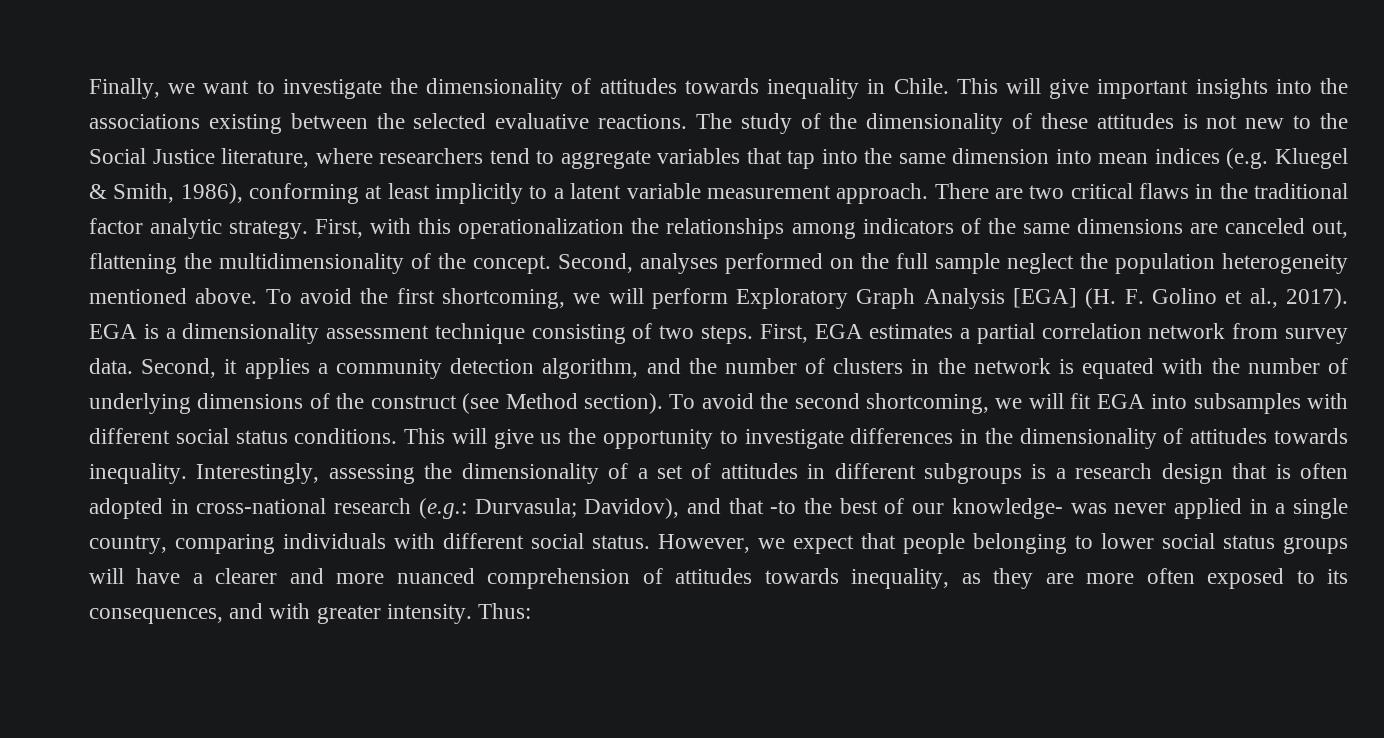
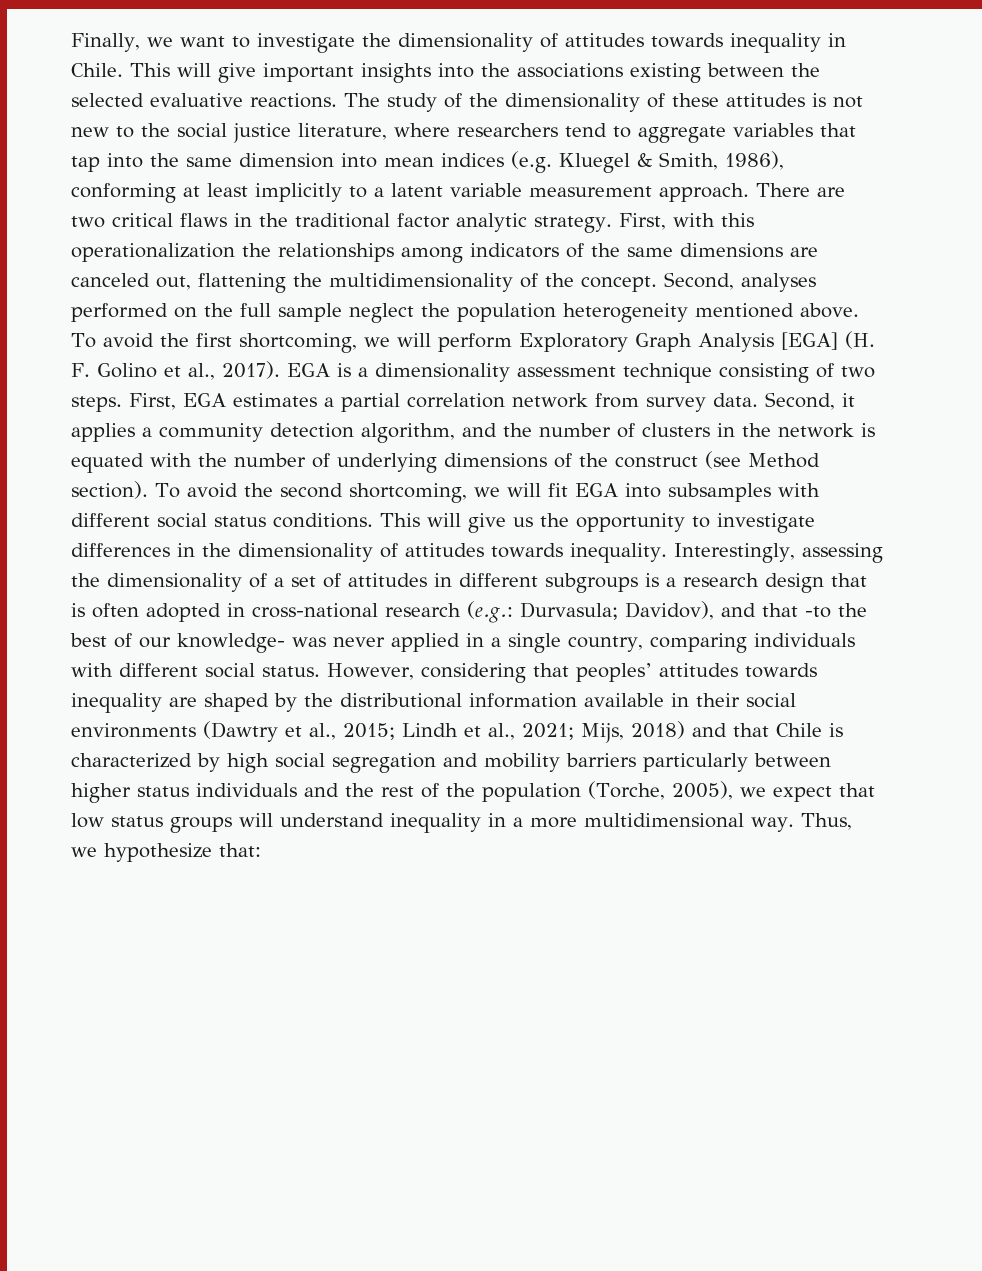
[89,148,215,164] Social Justice -> [177,123,291,143] social justice
[758,533,1348,554] [89,568,1348,589] [89,603,532,624] we expect that people belonging to lower social status groups will have a clearer and more nuanced comprehension of attitudes towards inequality, as they are more often exposed to its consequences, and with greater intensity. Thus: -> [420,663,817,683] [71,693,796,713] [71,721,843,743] [71,753,831,773] [71,781,875,803] [71,813,852,833] [71,843,261,862] considering that peoples’ attitudes towards inequality are shaped by the distributional information available in their social environments (Dawtry et al., 2015; Lindh et al., 2021; Mijs, 2018) and that Chile is characterized by high social segregation and mobility barriers particularly between higher status individuals and the rest of the population (Torche, 2005), we expect that low status groups will understand inequality in a more multidimensional way. Thus, we hypothesize that:

